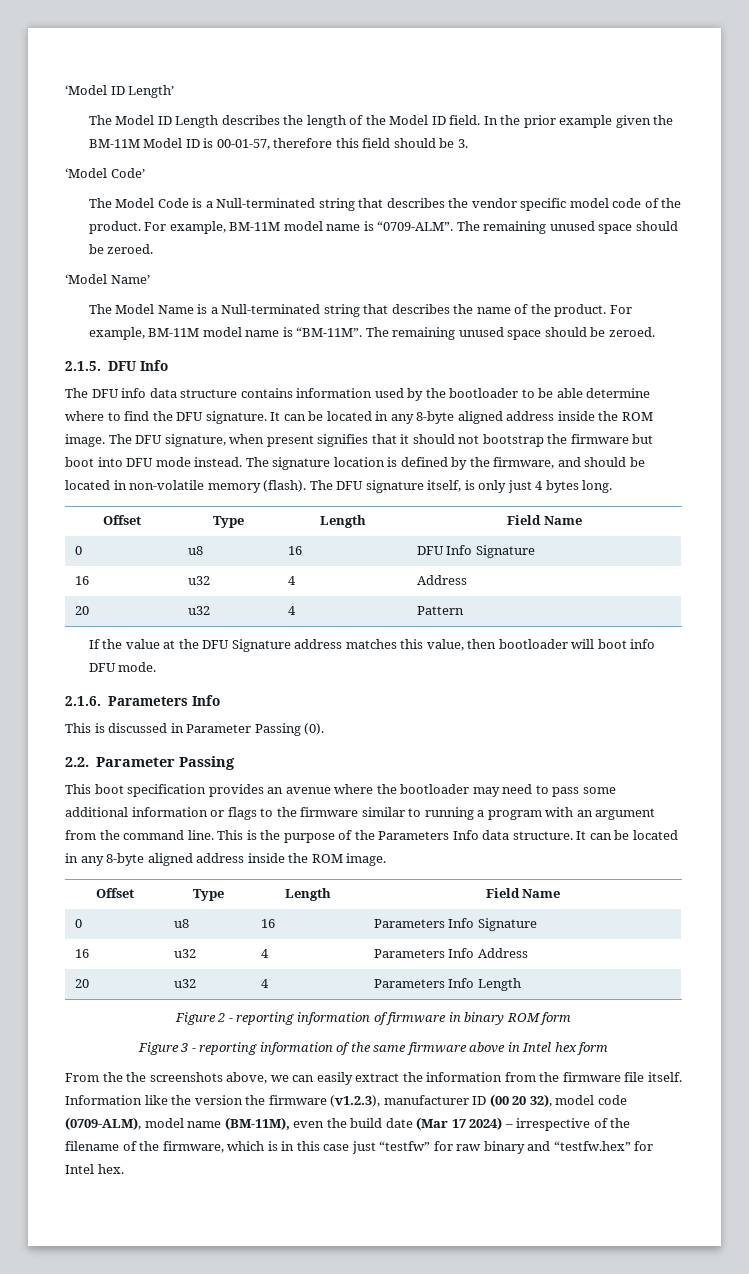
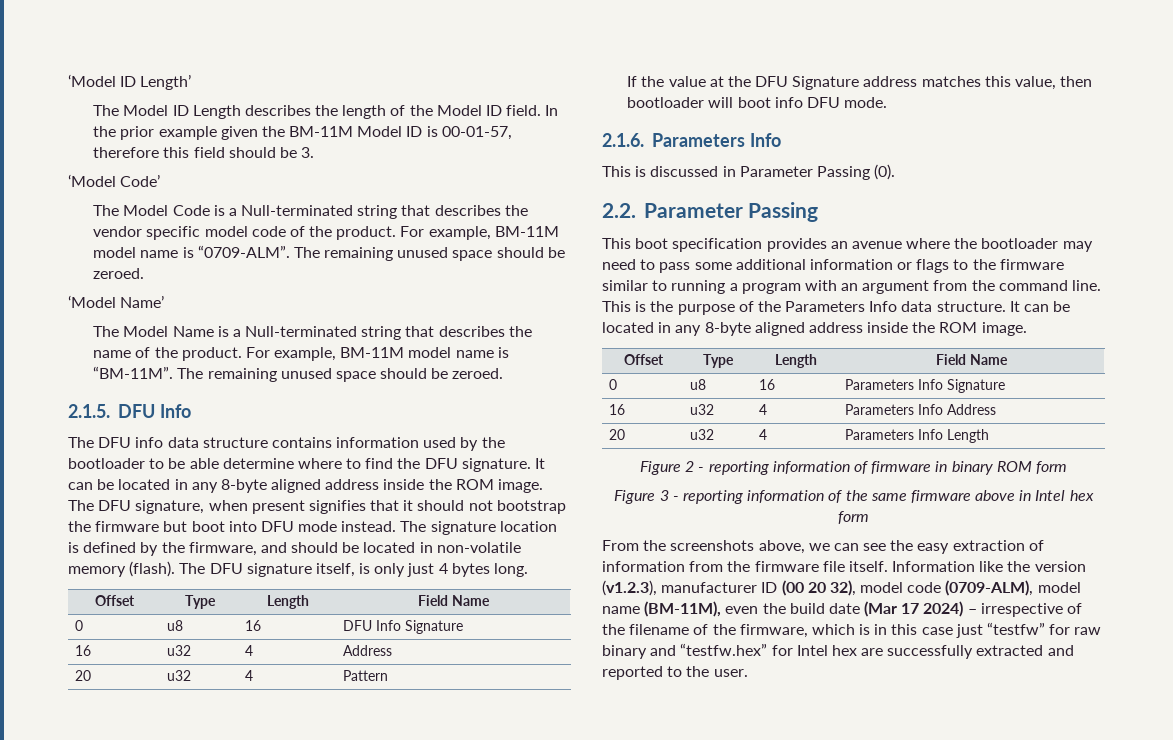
[126,1072,147,1082] the -> (667, 545) none
[316,1072,423,1085] easily extract the -> [863,540,1044,554] see the easy extraction of
[245,1095,327,1105] the firmware -> (1086, 566) none
[97,1164,124,1174] hex. -> [831,645,1074,659] [602,666,748,680] hex are successfully extracted and reported to the user.

